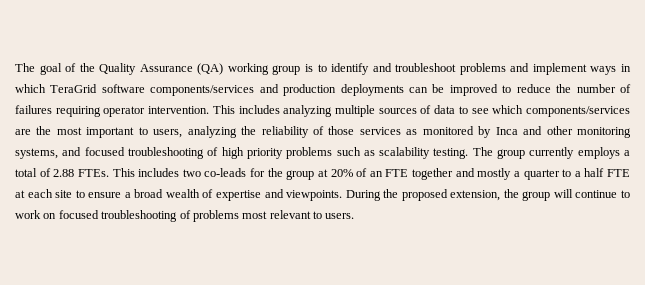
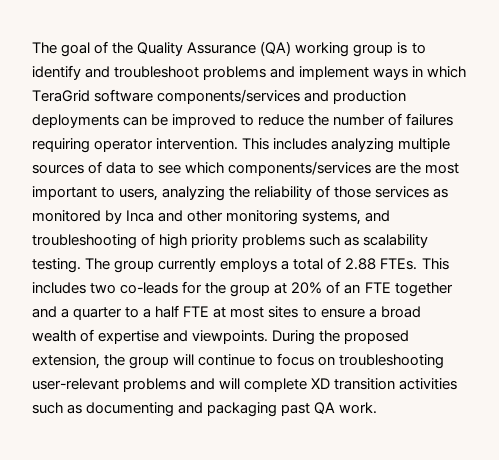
[84,147,125,156] focused -> (391, 216) none
[477,168,512,180] mostly -> (57, 312) none
[27,189,73,198] each site -> [230,306,299,318] most sites
[15,210,355,222] work on focused troubleshooting of problems most relevant to users. -> [277,353,445,369] [32,378,458,392] [32,402,378,417] focus on troubleshooting user-relevant problems and will complete XD transition activities such as documenting and packaging past QA work.

